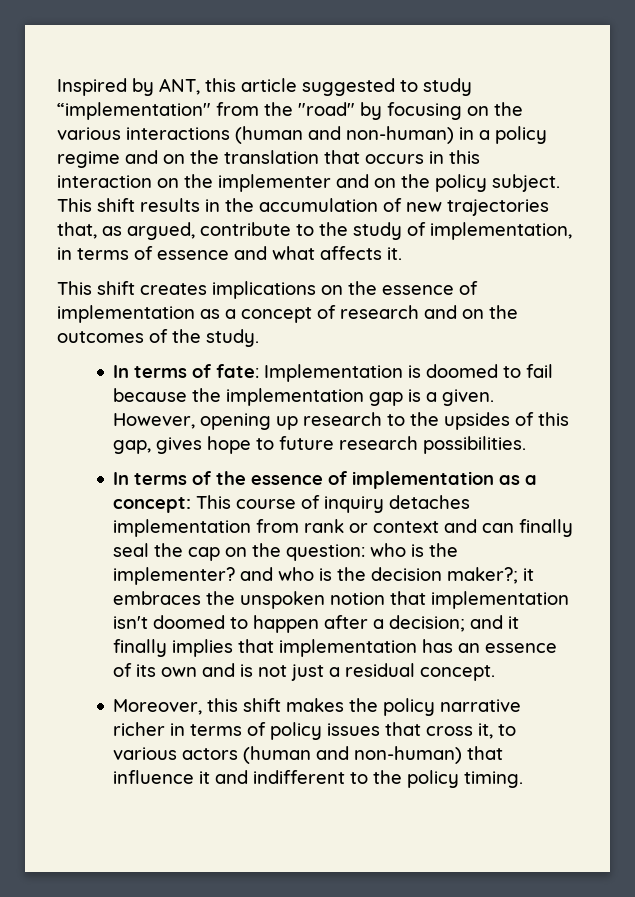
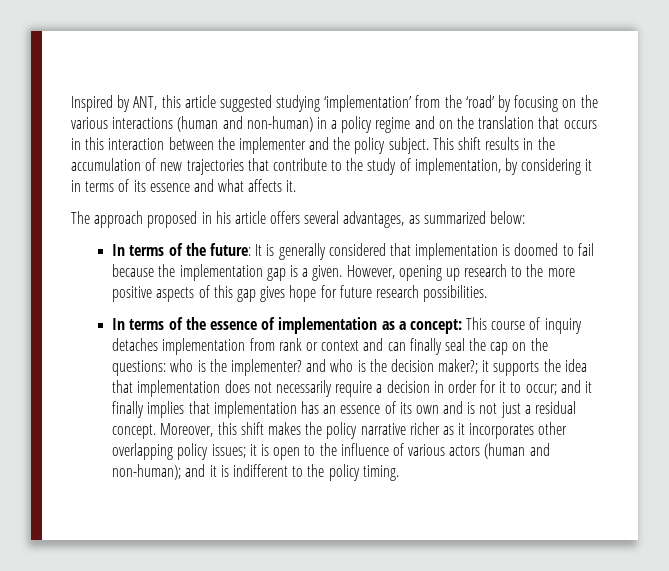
[400,78,472,96] [57,102,211,120] to study “implementation" -> [276,95,413,112] studying ‘implementation’
[298,102,355,116] "road" -> [465,95,495,108] ‘road’
[157,178,179,188] on -> [168,137,214,150] between
[374,178,396,188] on -> (330, 143) none
[57,222,195,240] that, as argued, -> [247,158,269,171] that
[57,246,153,260] in terms of -> [505,158,593,175] [71,179,146,192] by considering it in terms of its
[57,281,478,299] [57,305,518,323] [57,329,259,347] [113,364,404,382] This shift creates implications on the essence of implementation as a concept of research and on the outcomes of the study. // In terms of fate: Implementation -> [71,211,526,228] [112,243,499,260] The approach proposed in his article offers several advantages, as summarized below: // In terms of the future: It is generally considered that implementation
[444,412,511,430] upsides -> [547,268,575,277] [112,286,195,302] more positive aspects
[113,440,152,454] gap, -> [236,289,256,302] gap
[256,438,275,450] to -> [320,285,337,298] for
[286,544,366,561] question: -> [112,360,167,376] questions:
[113,591,570,609] [113,615,466,633] embraces the unspoken notion that implementation isn't doomed to happen after a decision; -> [493,359,587,376] [112,380,557,397] supports the idea that implementation does not necessarily require a decision in order for it to occur;
(496, 673) // -> (157, 431) none
[170,722,517,740] [113,746,504,764] [113,770,249,784] in terms of policy issues that cross it, to various actors (human and non-human) that influence it and -> [442,422,568,439] [112,443,550,460] [112,464,229,480] as it incorporates other overlapping policy issues; it is open to the influence of various actors (human and non-human); and it is

